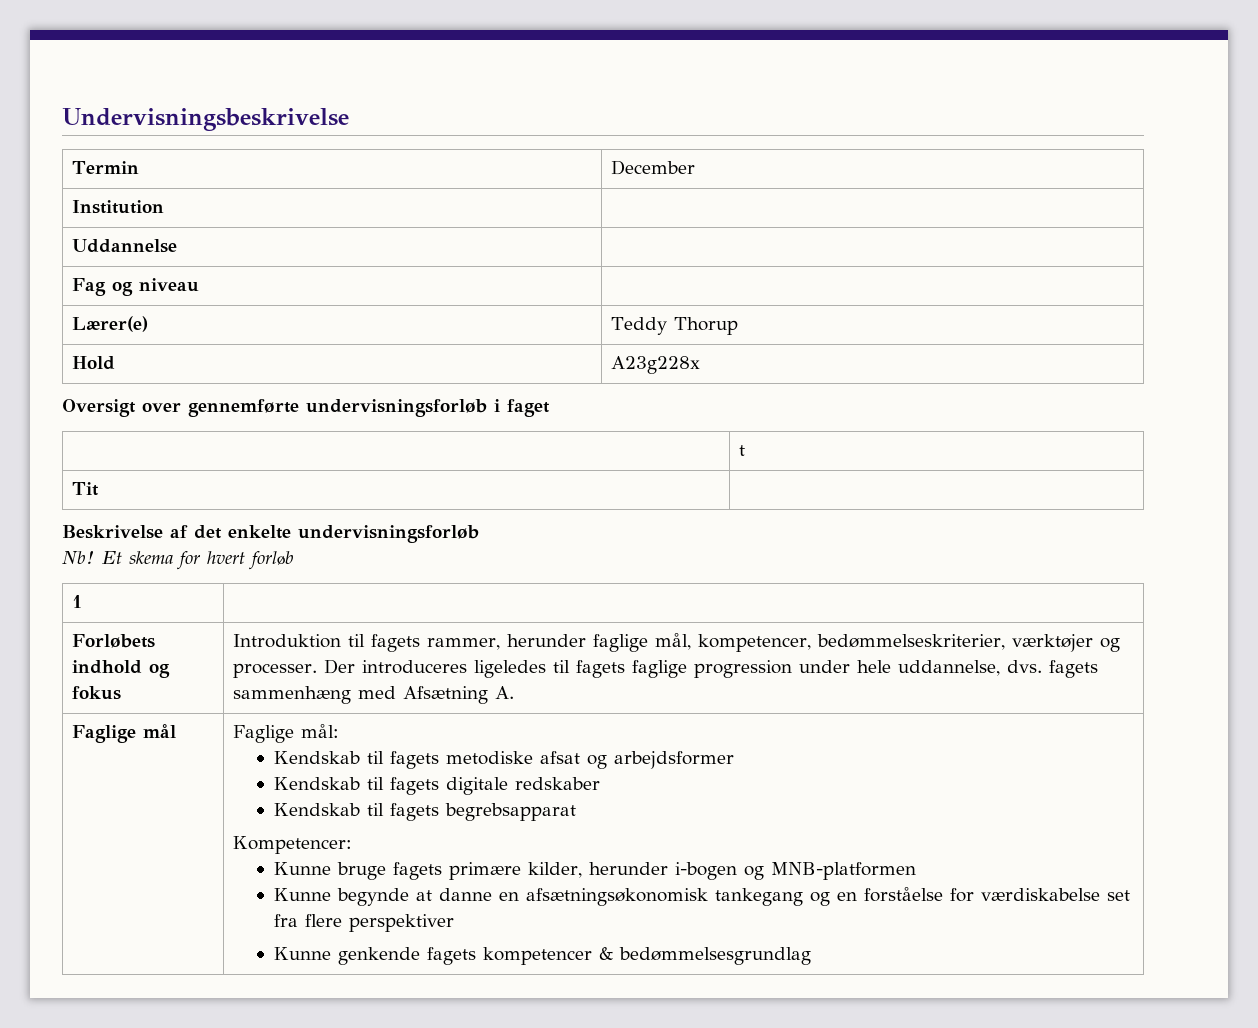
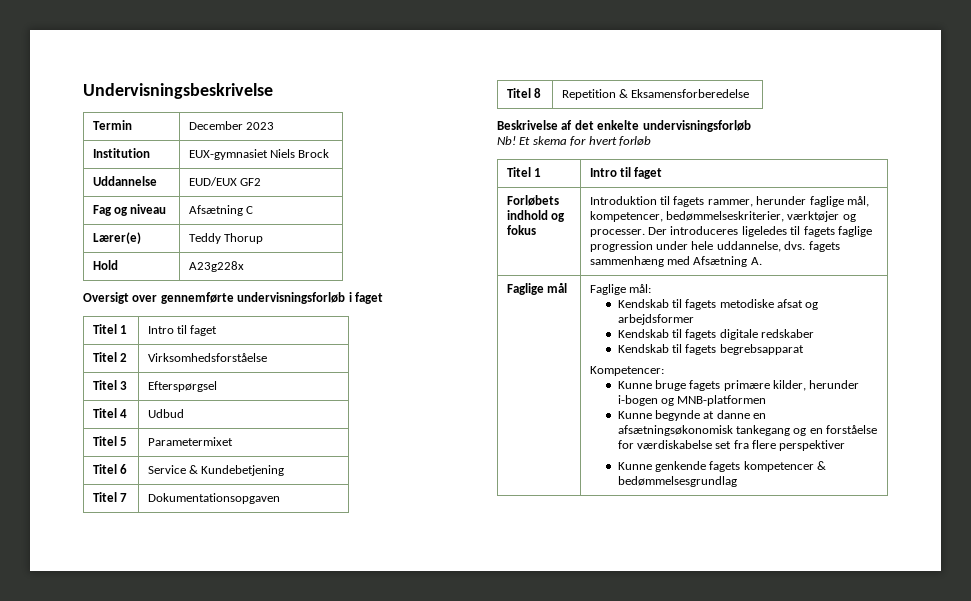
(695, 167) none -> [246,122,275,130] 2023
(164, 207) none -> [188,149,330,160] EUX-gymnasiet Niels Brock
(177, 246) none -> [188,177,262,186] EUD/EUX GF2
(199, 285) none -> [188,205,254,216] Afsætning C
[738,445,745,456] [71,482,99,496] | t // Tit | -> [92,324,128,334] [147,325,218,336] [92,352,128,362] [147,353,267,362] [92,380,128,390] [147,381,217,392] [92,408,128,418] [147,409,184,418] [92,436,128,446] [147,437,233,446] [92,464,128,474] [147,465,285,476] [92,492,128,502] [147,493,280,504] [506,88,542,98] [561,89,750,100] Titel 1 | Intro til faget // Titel 2 | Virksomhedsforståelse // Titel 3 | Efterspørgsel // Titel 4 | Udbud // Titel 5 | Parametermixet // Titel 6 | Service & Kundebetjening // Titel 7 | Dokumentationsopgaven // Titel 8 | Repetition & Eksamensforberedelse
[71,595,82,608] 1 | -> [506,167,542,177] [589,167,663,179] Titel 1 | Intro til faget

